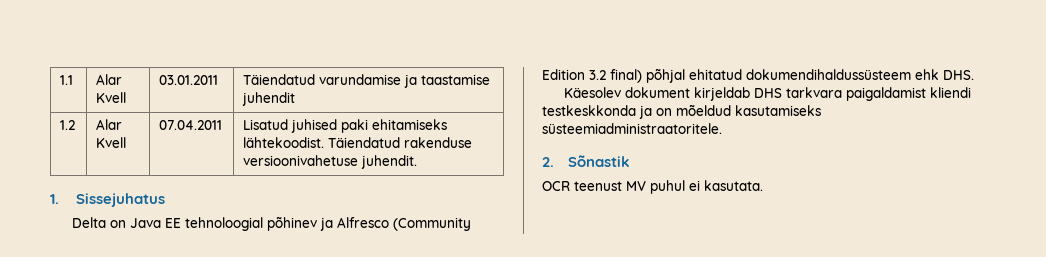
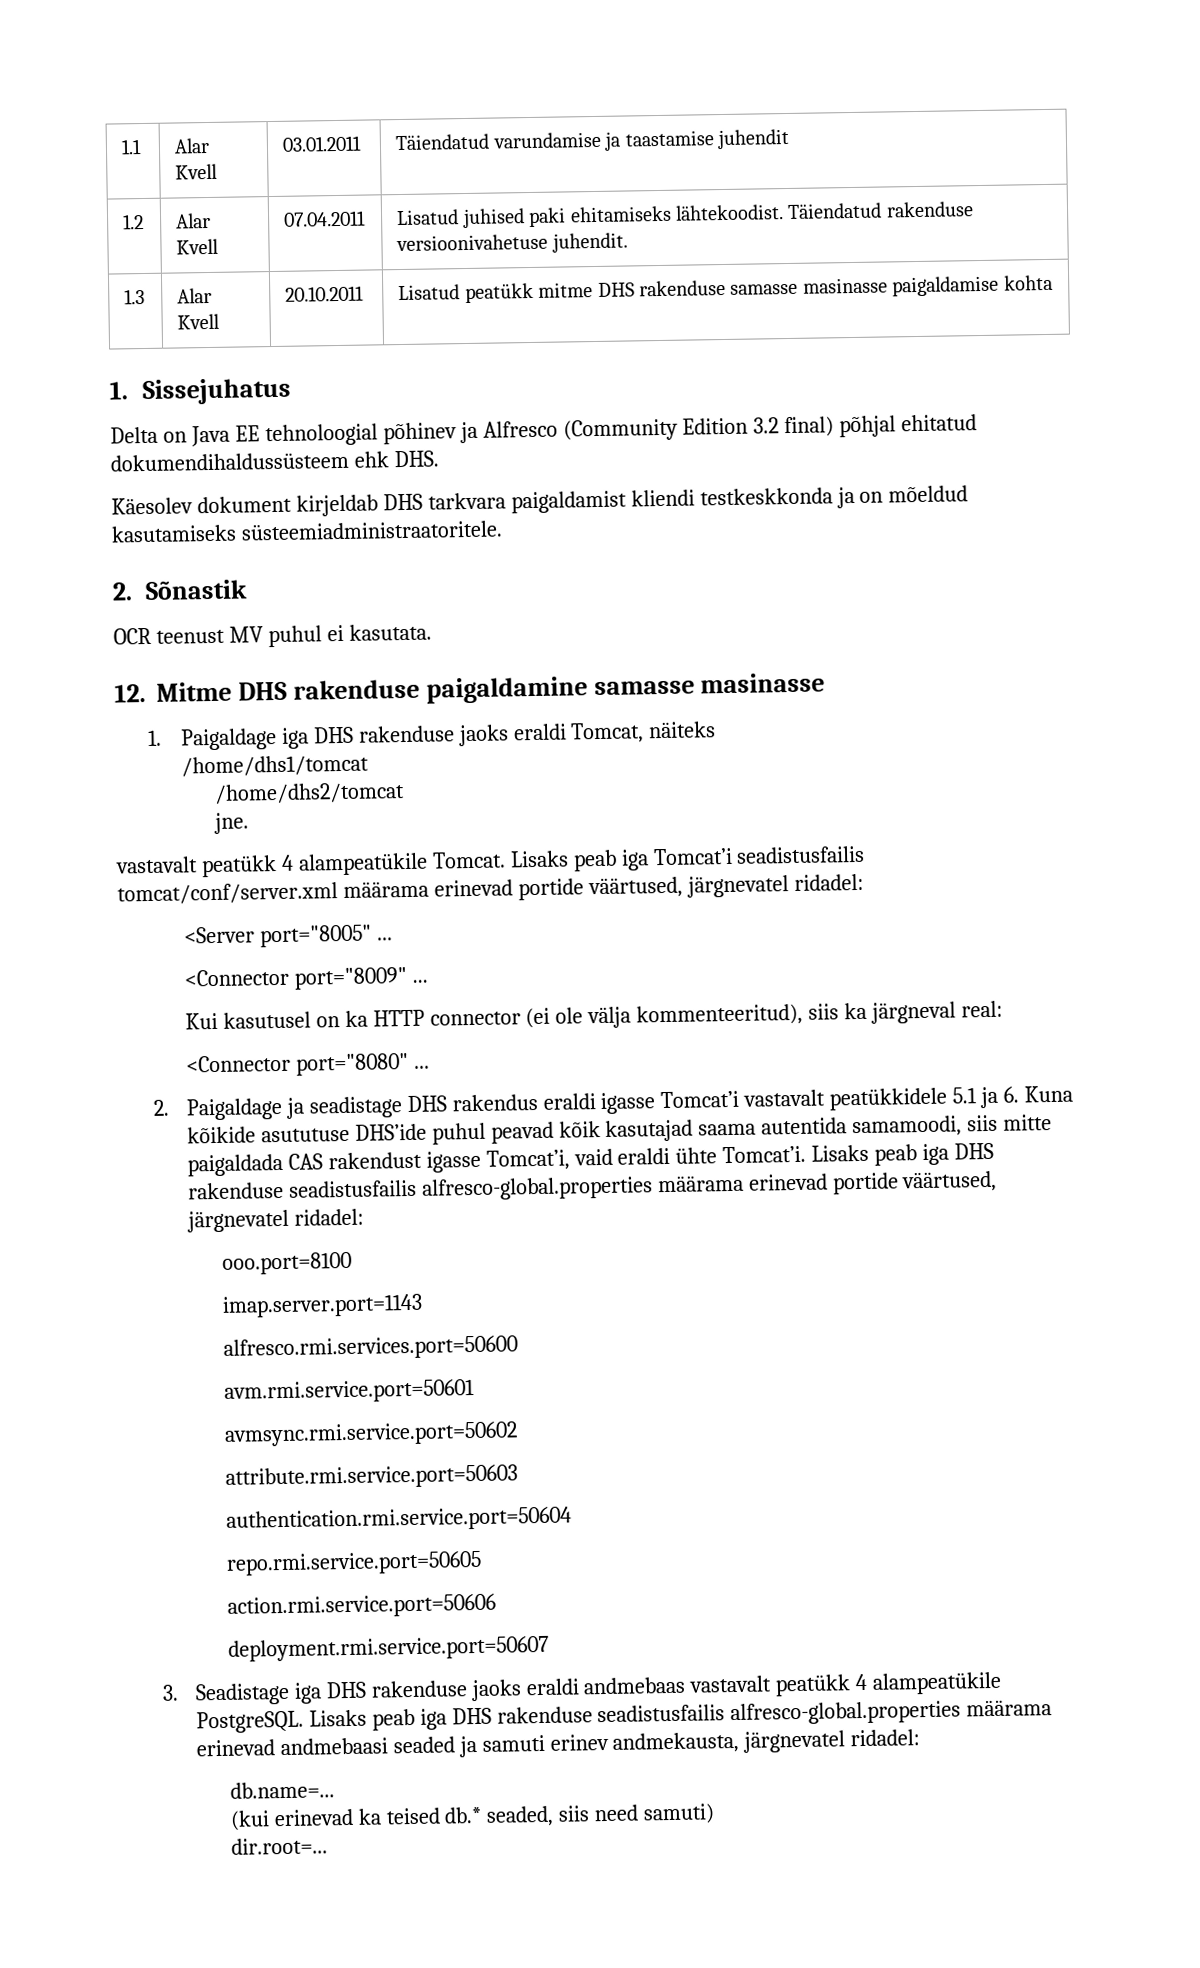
(418, 162) none -> [124,288,146,305] [177,287,213,304] [177,313,221,330] [285,285,365,302] [398,274,1053,304] // 1.3 | Alar Kvell | 20.10.2011 | Lisatud peatükk mitme DHS rakenduse samasse masinasse paigaldamise kohta
(763, 185) none -> [114,672,826,704] [147,721,717,751] [180,754,369,777] [213,782,405,804] [213,812,249,834] [115,845,866,878] [117,873,864,905] [183,924,393,948] [183,967,428,990] [184,1000,1004,1030] [185,1052,430,1076] [152,1085,1074,1121] [186,1113,1053,1145] [186,1142,995,1177] [187,1170,998,1201] [186,1208,364,1233] [221,1251,352,1275] [221,1293,423,1318] [222,1335,518,1361] [223,1379,475,1404] [223,1421,518,1447] [224,1464,518,1490] [225,1506,572,1533] [225,1550,482,1576] [226,1593,496,1619] [227,1635,549,1662] [161,1671,1003,1706] [195,1699,1053,1734] [195,1729,921,1758] [229,1781,335,1799] [229,1803,716,1831] [230,1837,328,1855] // 12. Mitme DHS rakenduse paigaldamine samasse masinasse // 1. Paigaldage iga DHS rakenduse jaoks eraldi Tomcat, näiteks // /home/dhs1/tomcat // /home/dhs2/tomcat // jne. // vastavalt peatükk 4 alampeatükile Tomcat. Lisaks peab iga Tomcat’i seadistusfailis tomcat/conf/server.xml määrama erinevad portide väärtused, järgnevatel ridadel: // <Server port="8005" ... // <Connector port="8009" ... // Kui kasutusel on ka HTTP connector (ei ole välja kommenteeritud), siis ka järgneval real: // <Connector port="8080" ... // 2. Paigaldage ja seadistage DHS rakendus eraldi igasse Tomcat’i vastavalt peatükkidele 5.1 ja 6. Kuna kõikide asututuse DHS’ide puhul peavad kõik kasutajad saama autentida samamoodi, siis mitte paigaldada CAS rakendust igasse Tomcat’i, vaid eraldi ühte Tomcat’i. Lisaks peab iga DHS rakenduse seadistusfailis alfresco-global.properties määrama erinevad portide väärtused, järgnevatel ridadel: // ooo.port=8100 // imap.server.port=1143 // alfresco.rmi.services.port=50600 // avm.rmi.service.port=50601 // avmsync.rmi.service.port=50602 // attribute.rmi.service.port=50603 // authentication.rmi.service.port=50604 // repo.rmi.service.port=50605 // action.rmi.service.port=50606 // deployment.rmi.service.port=50607 // 3. Seadistage iga DHS rakenduse jaoks eraldi andmebaas vastavalt peatükk 4 alampeatükile PostgreSQL. Lisaks peab iga DHS rakenduse seadistusfailis alfresco-global.properties määrama erinevad andmebaasi seaded ja samuti erinev andmekausta, järgnevatel ridadel: // db.name=... // (kui erinevad ka teised db.* seaded, siis need samuti) // dir.root=...

